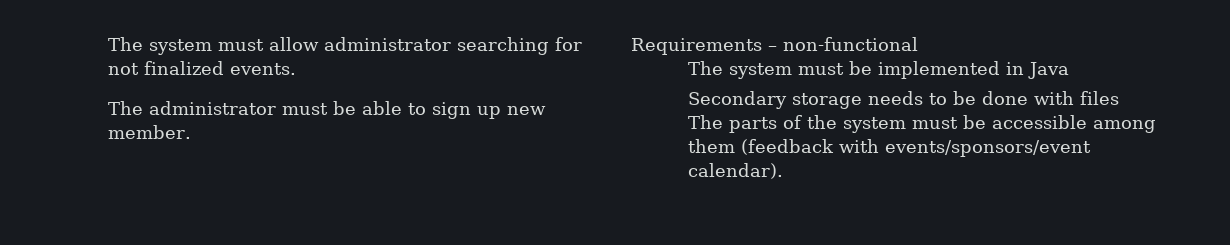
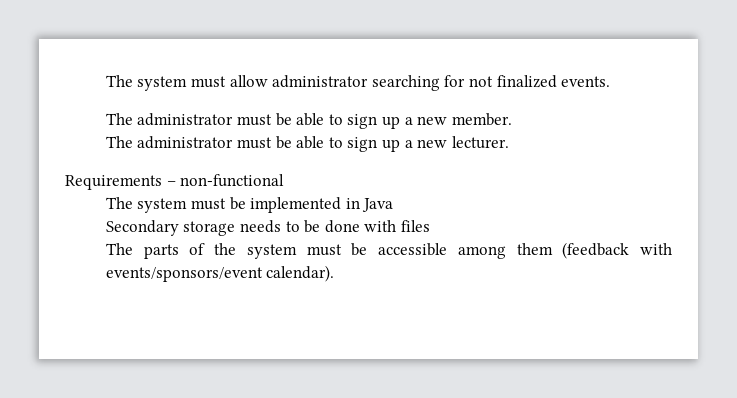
(502, 112) none -> [404,117,413,125] a
(192, 132) none -> [105,136,509,152] // The administrator must be able to sign up a new lecturer.

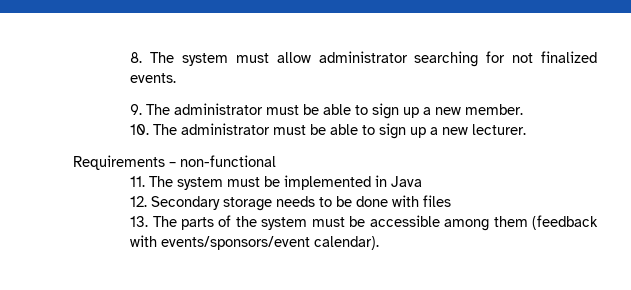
(105, 81) none -> [130,52,143,63] 8.
(611, 81) none -> [130,104,143,115] 9.
(512, 119) none -> [130,124,150,135] 10.
(285, 180) none -> [130,176,146,187] 11.
(394, 205) none -> [130,196,148,207] 12.
(430, 226) none -> [130,216,149,227] 13.

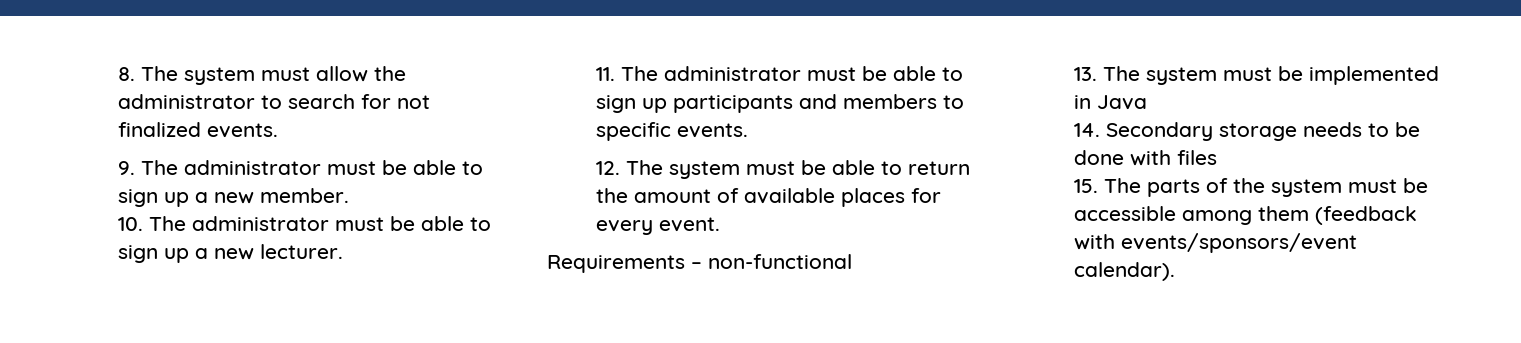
[318,51,479,67] administrator searching -> [373,66,406,81] [117,94,355,109] the administrator to search
(527, 129) none -> [595,66,963,81] [595,94,964,113] [595,122,748,141] [595,160,970,179] [595,188,941,207] [595,217,720,235] // 11. The administrator must be able to sign up participants and members to specific events. // 12. The system must be able to return the amount of available places for every event.
[130,176,146,187] 11. -> [1073,67,1097,81] 13.
[130,196,148,207] 12. -> [1073,123,1100,137] 14.
[130,216,149,227] 13. -> [1073,179,1098,193] 15.

